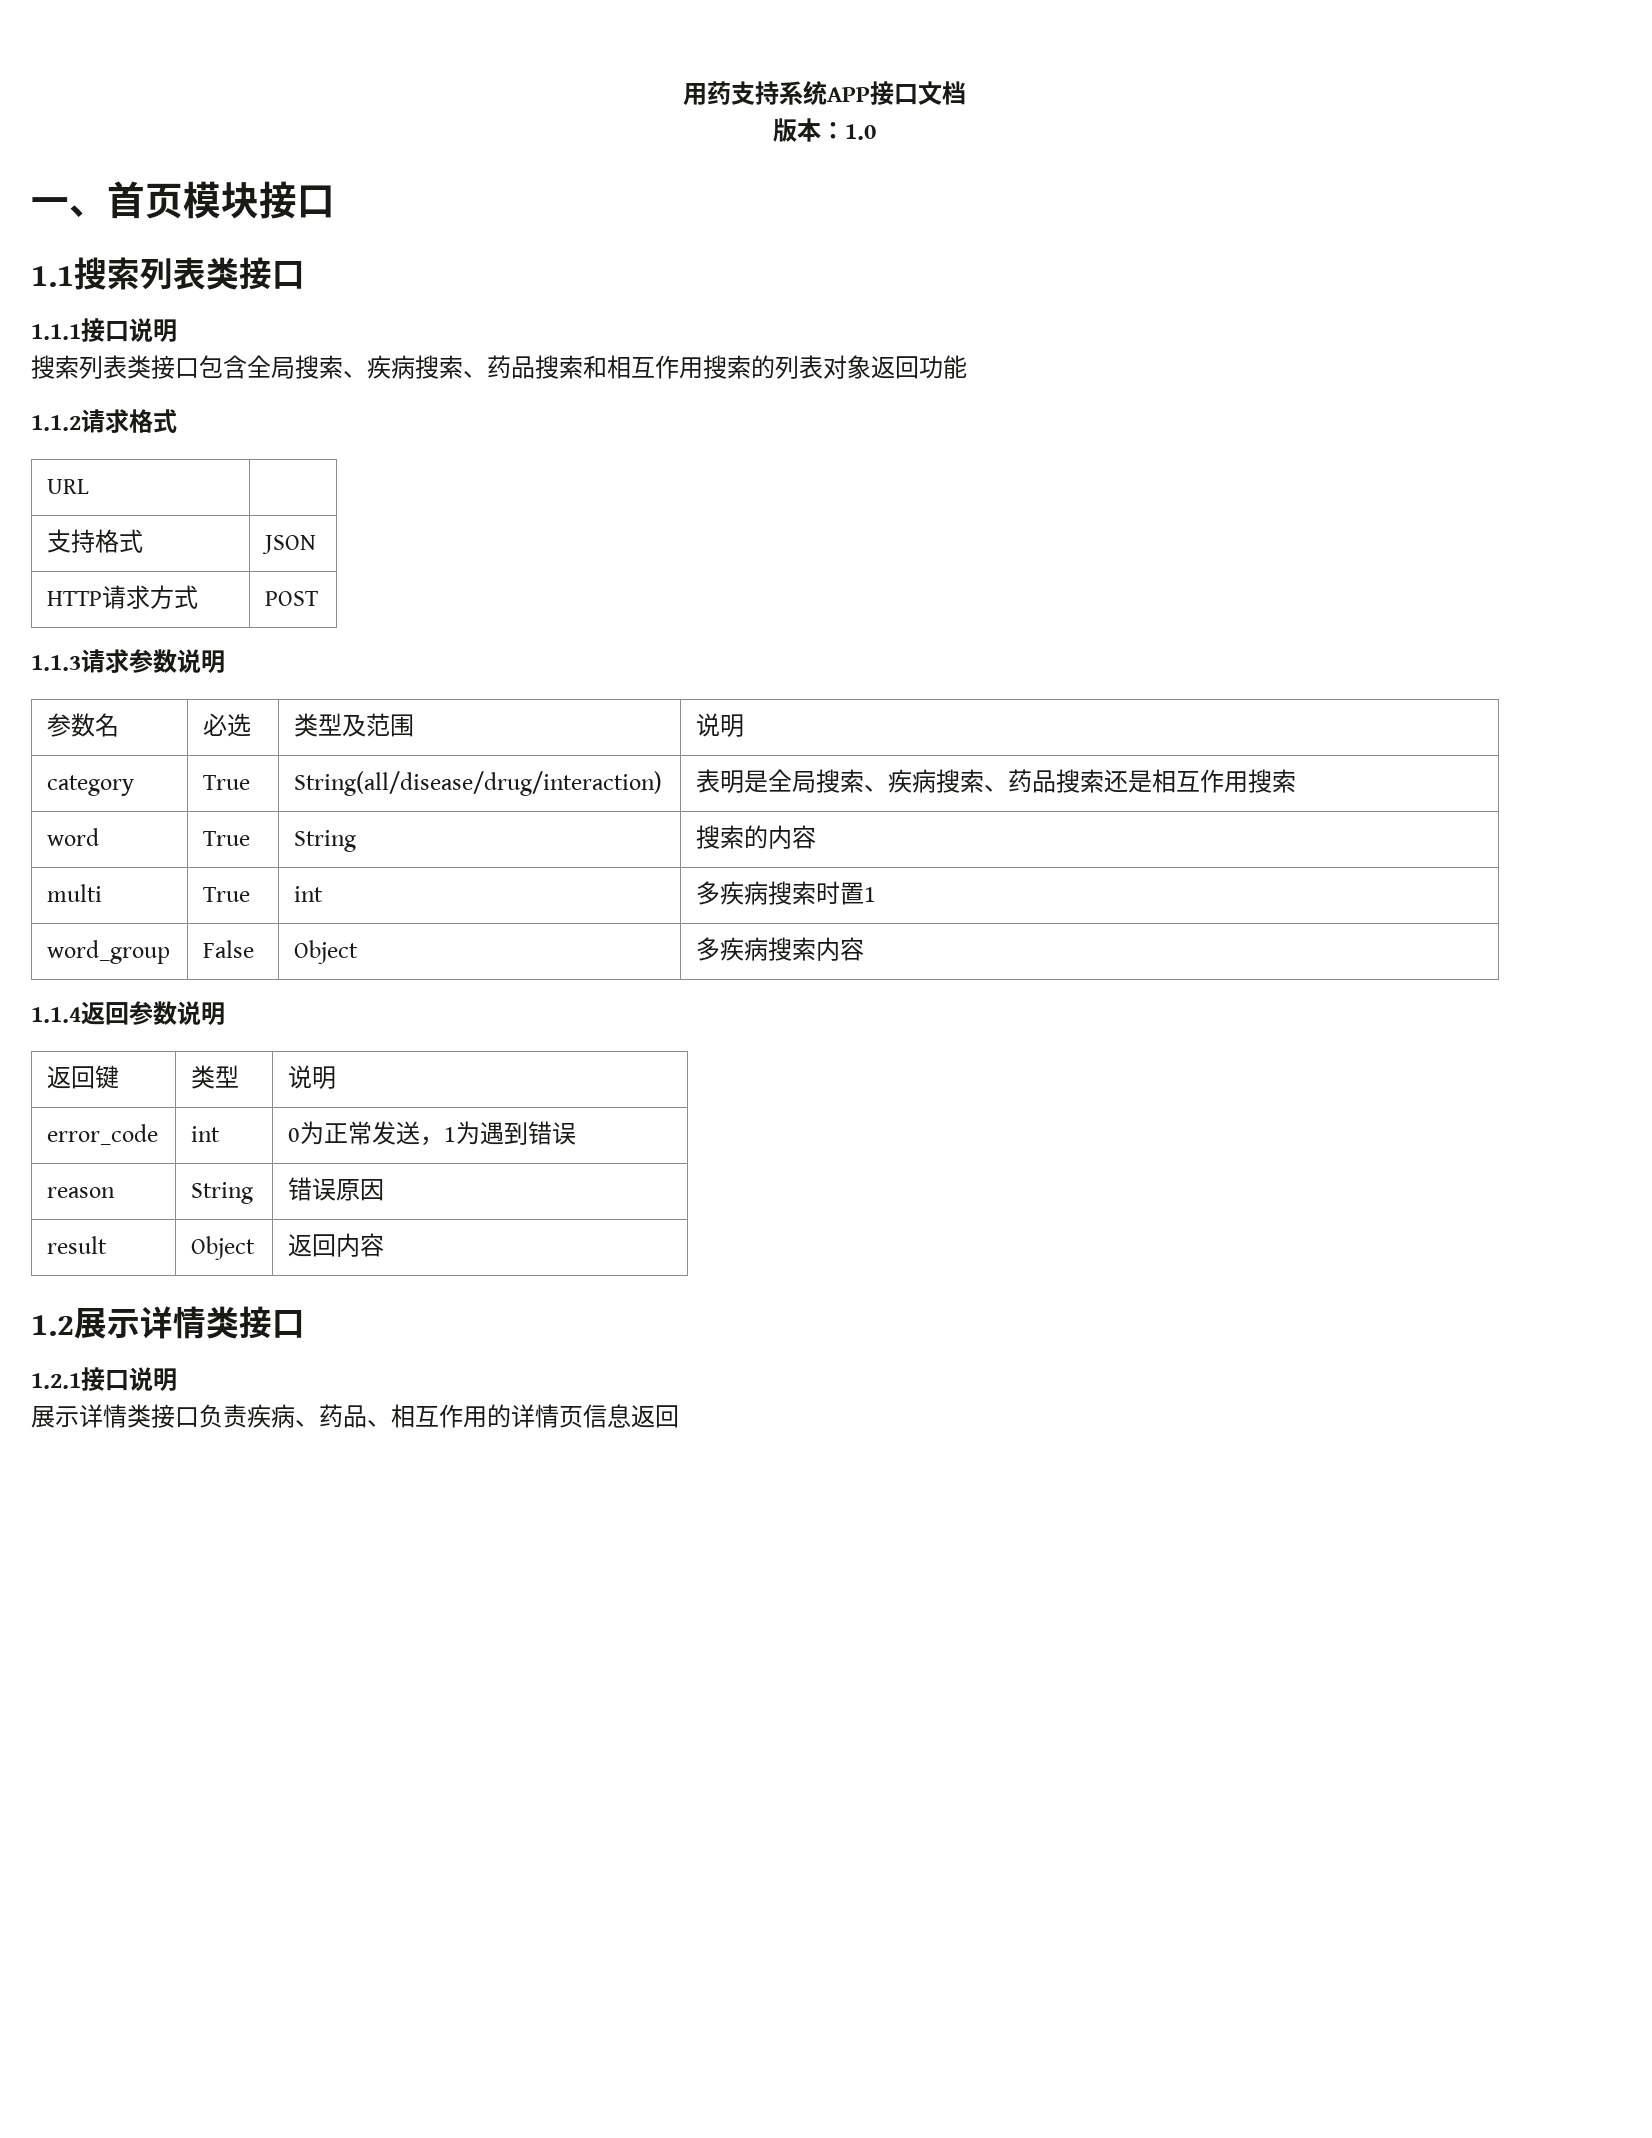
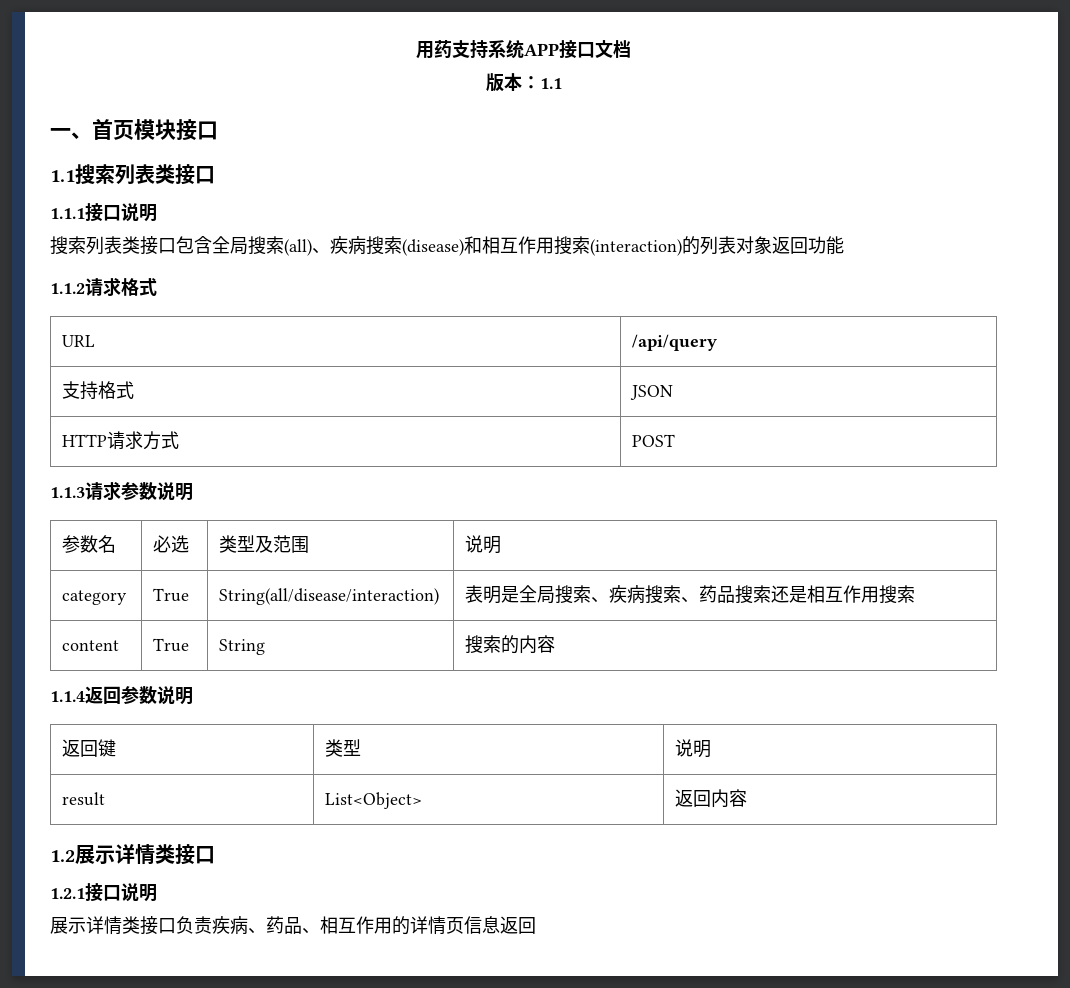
[845,124,876,140] 1.0 -> [539,78,562,89] 1.1
[343,355,583,379] 、疾病搜索、药品搜索 -> [284,236,464,256] (all)、疾病搜索(disease)
(751, 367) none -> [590,239,682,256] (interaction)
(90, 486) none -> [632,334,718,351] /api/query
[294,771,663,796] String(all/disease/drug/interaction) -> [219,588,440,605] String(all/disease/interaction)
[47,828,100,846] word -> [62,640,120,651] content
[47,884,103,902] [203,887,251,902] [294,886,324,902] [696,881,877,905] [47,940,171,964] [203,940,255,958] [294,940,359,964] [696,937,865,961] // multi | True | int | 多疾病搜索时置1 // word_group | False | Object | 多疾病搜索内容 -> (556, 644) none
[47,1124,159,1145] [191,1126,221,1142] [288,1121,577,1146] [47,1187,116,1198] [191,1182,254,1204] [288,1177,385,1201] // error_code | int | 0为正常发送，1为遇到错误 // reason | String | 错误原因 -> (712, 749) none
[191,1236,256,1260] Object -> [325,792,423,809] List<Object>

